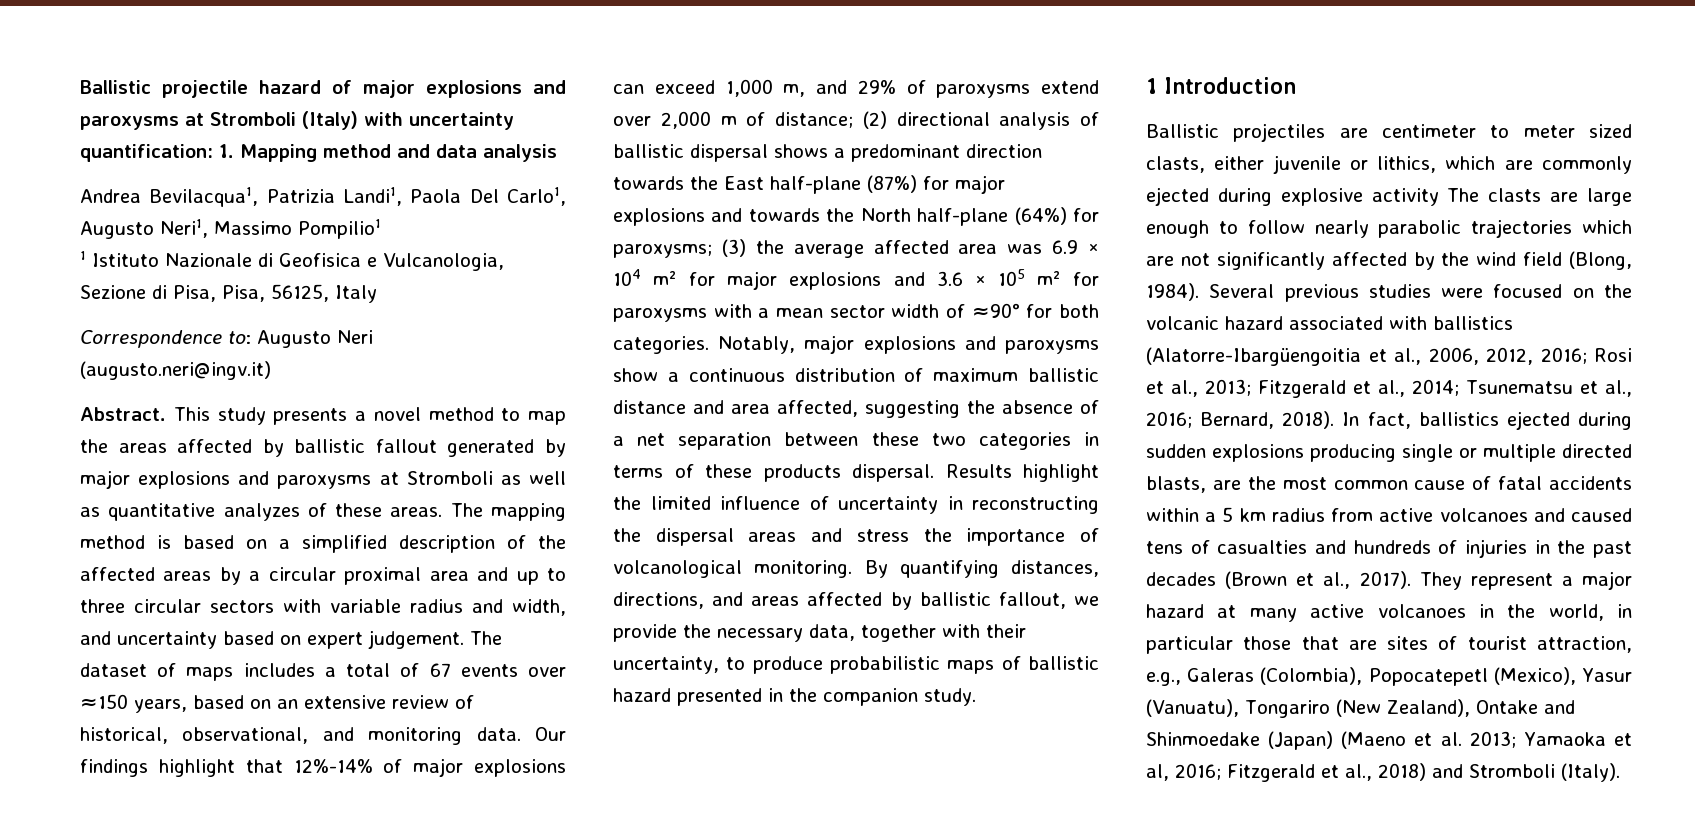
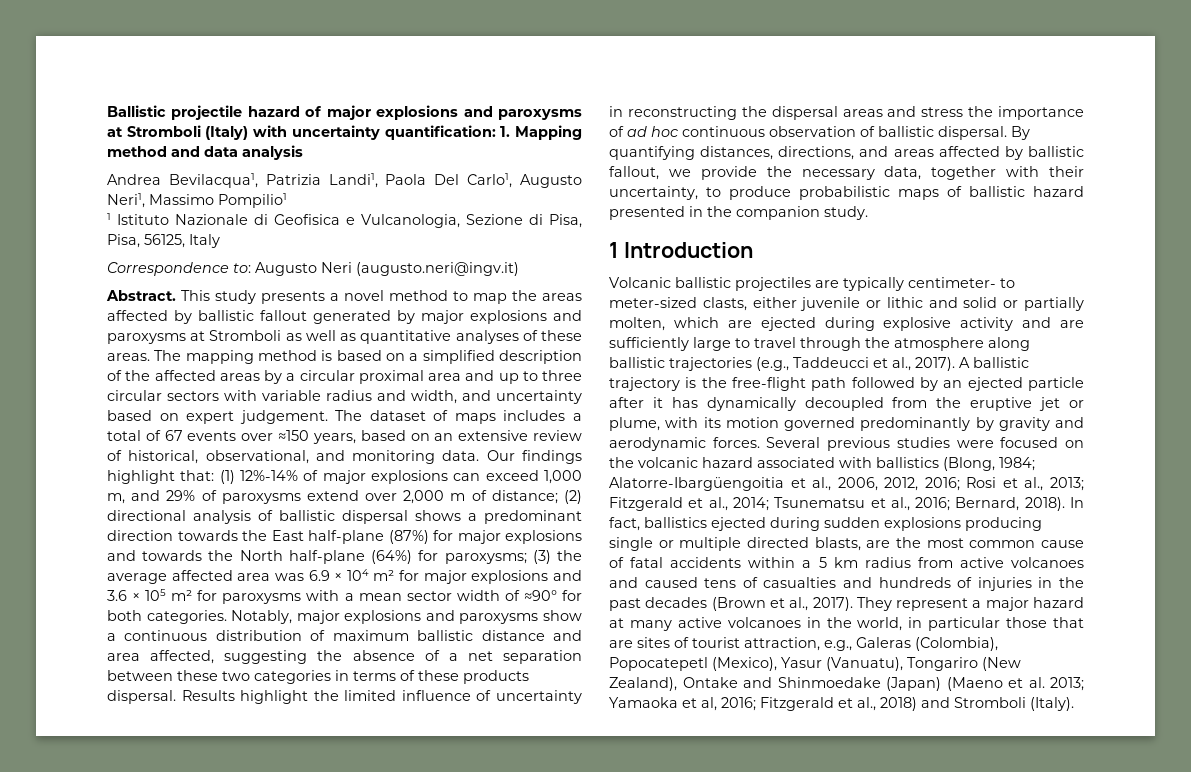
[223,503,300,521] analyzes -> [455,330,519,344] analyses
[245,759,283,773] that -> [180,470,235,484] that: (1)
[613,560,853,578] volcanological monitoring. -> [627,126,1007,140] ad hoc continuous observation of ballistic dispersal.
[1146,123,1632,142] [1146,155,1632,174] Ballistic projectiles are centimeter to meter sized clasts, either juvenile or lithics, which are commonly -> [609,277,1015,291] [609,297,1084,311] [609,317,752,331] Volcanic ballistic projectiles are typically centimeter- to meter-sized clasts, either juvenile or lithic and solid or partially molten, which are
[1447,188,1632,206] [1146,219,1632,238] [1146,251,1632,270] [1146,283,1199,301] The clasts are large enough to follow nearly parabolic trajectories which are not significantly affected by the wind field (Blong, 1984). -> [1022,317,1084,328] [609,337,1030,351] [609,357,1029,371] [609,377,1084,391] [609,397,1084,411] [609,417,1084,431] [609,437,760,451] and are sufficiently large to travel through the atmosphere along ballistic trajectories (e.g., Taddeucci et al., 2017). A ballistic trajectory is the free-flight path followed by an ejected particle after it has dynamically decoupled from the eruptive jet or plume, with its motion governed predominantly by gravity and aerodynamic forces.
[1146,347,1361,366] (Alatorre-Ibargüengoitia -> [943,457,1035,471] [609,477,784,491] (Blong, 1984; Alatorre-Ibargüengoitia

